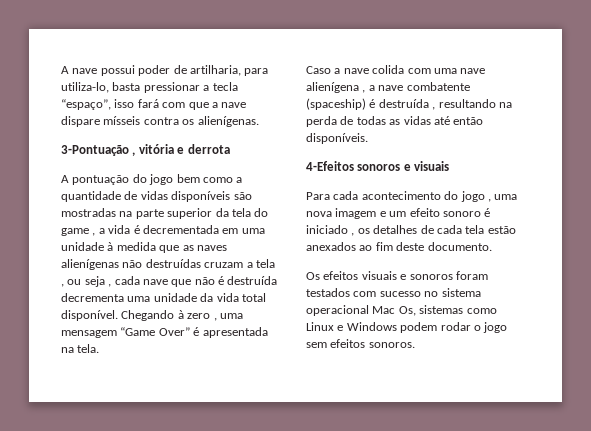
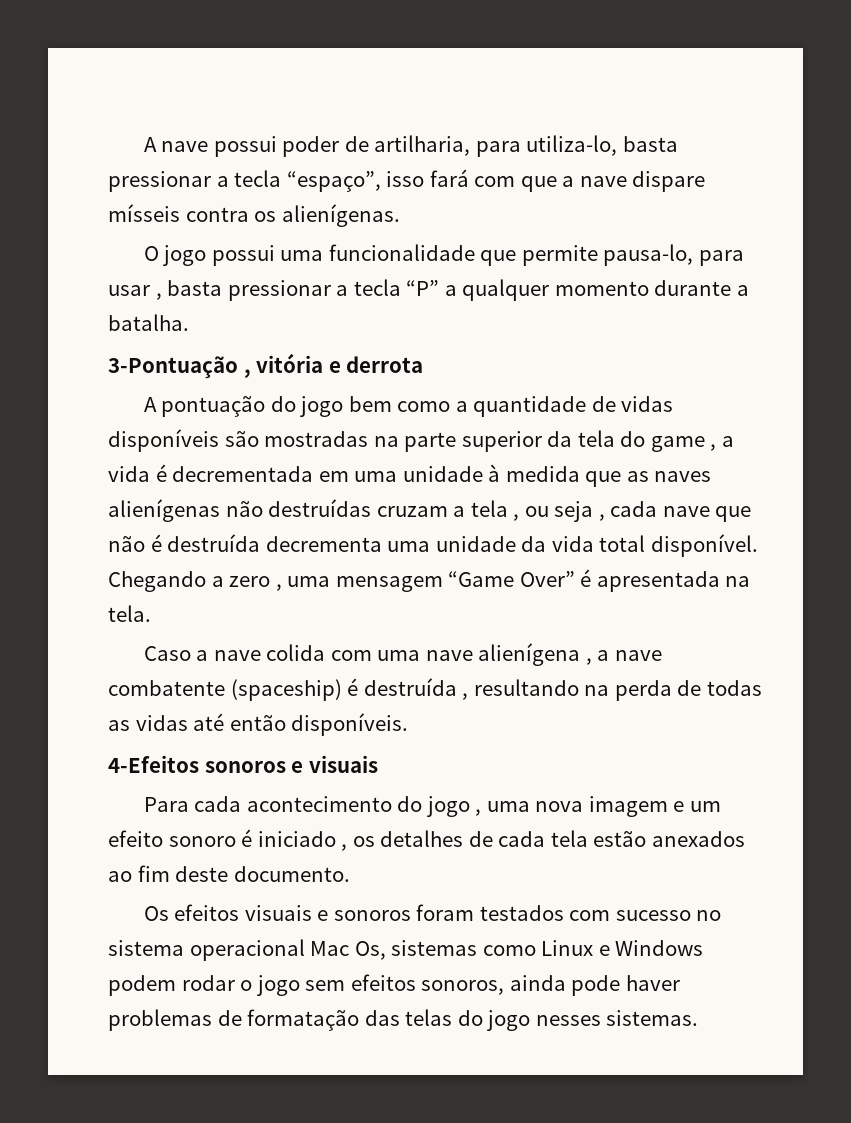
(259, 121) none -> [143,244,744,266] [108,279,749,301] [108,314,189,331] // O jogo possui uma funcionalidade que permite pausa-lo, para usar , basta pressionar a tecla “P” a qualquer momento durante a batalha.
[177,310,184,319] à -> [211,576,224,587] a
[368,342,415,348] sonoros. -> [421,975,680,996] [108,1009,699,1031] sonoros, ainda pode haver problemas de formatação das telas do jogo nesses sistemas.

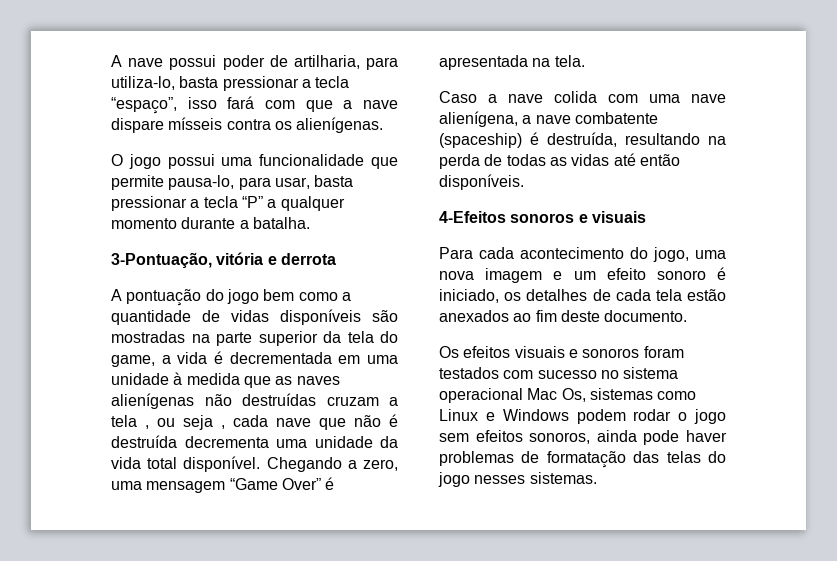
[108,285,162,300] usar , -> [274,177,310,189] usar,
[108,356,251,379] 3-Pontuação , -> [111,252,212,268] 3-Pontuação,
[650,436,717,452] game , -> [111,355,155,367] game,
[229,576,282,591] zero , -> [363,459,399,471] zero,
[478,643,592,666] alienígena , -> [439,111,518,127] alienígena,
[363,678,469,700] destruída , -> [547,132,617,147] destruída,
[426,796,482,817] jogo , -> [653,247,689,262] jogo,
[257,831,348,851] iniciado , -> [439,289,499,303] iniciado,

